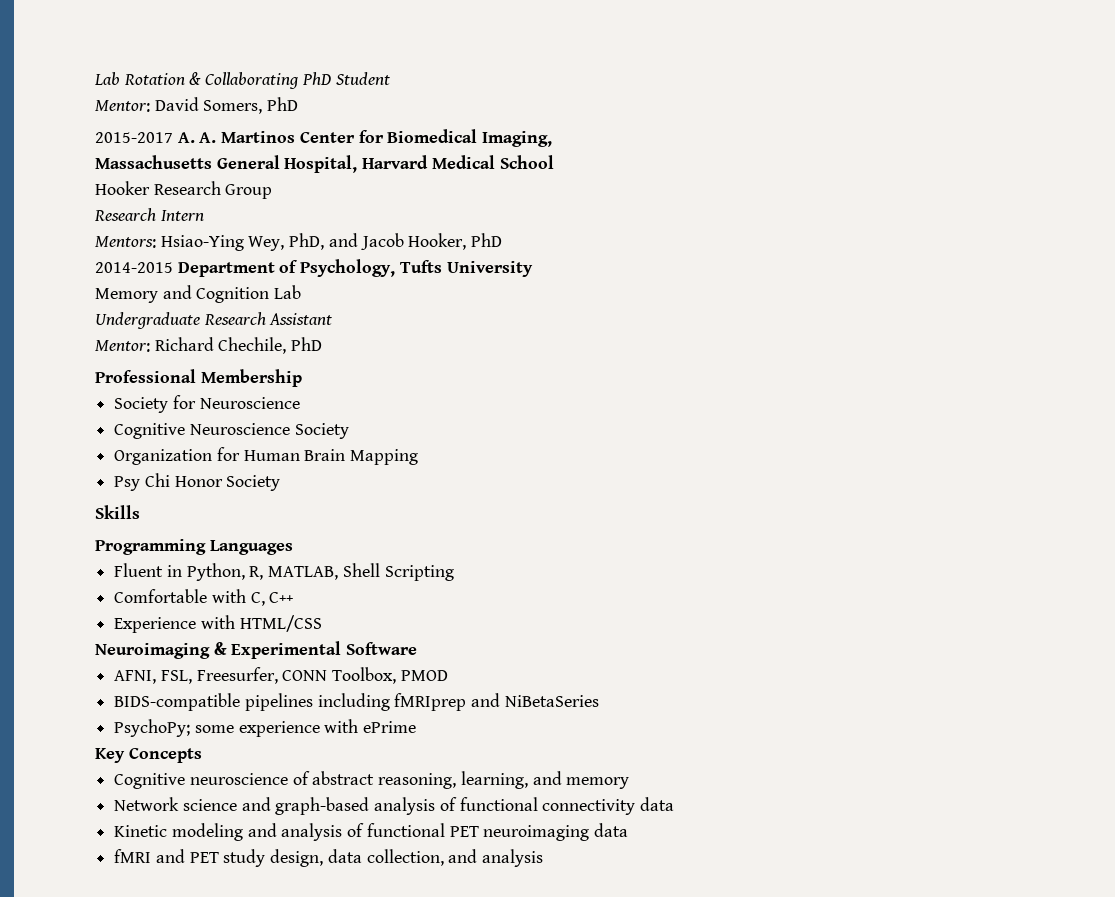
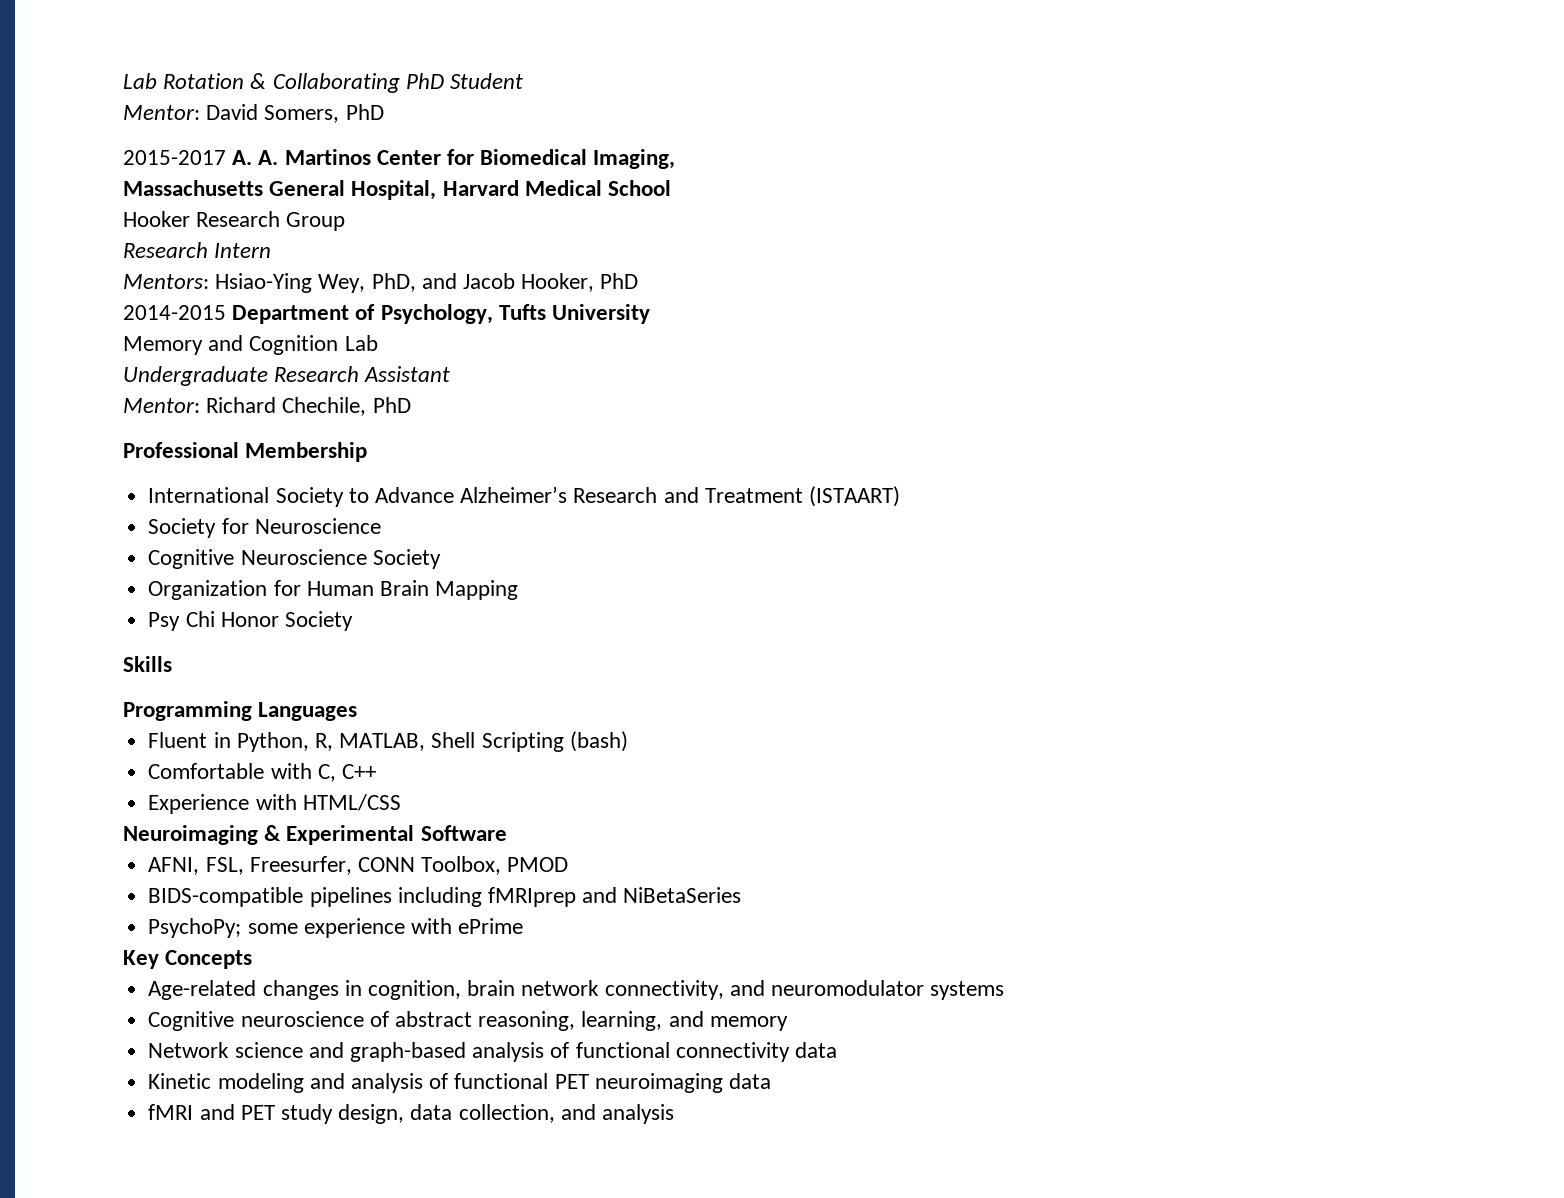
(302, 378) none -> [148,486,900,507] // International Society to Advance Alzheimer’s Research and Treatment (ISTAART)
(454, 573) none -> [569,731,628,752] (bash)
(202, 755) none -> [148,980,1005,1000] // Age-related changes in cognition, brain network connectivity, and neuromodulator systems

